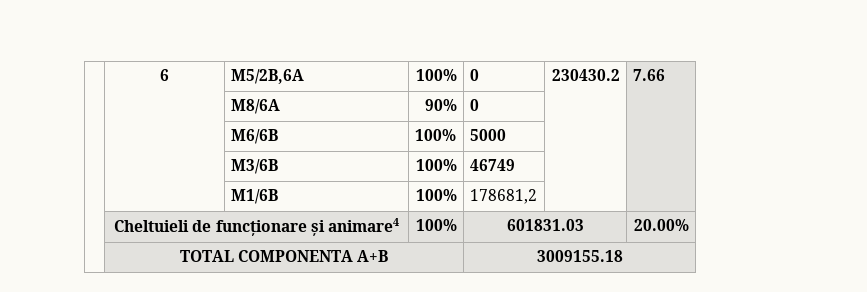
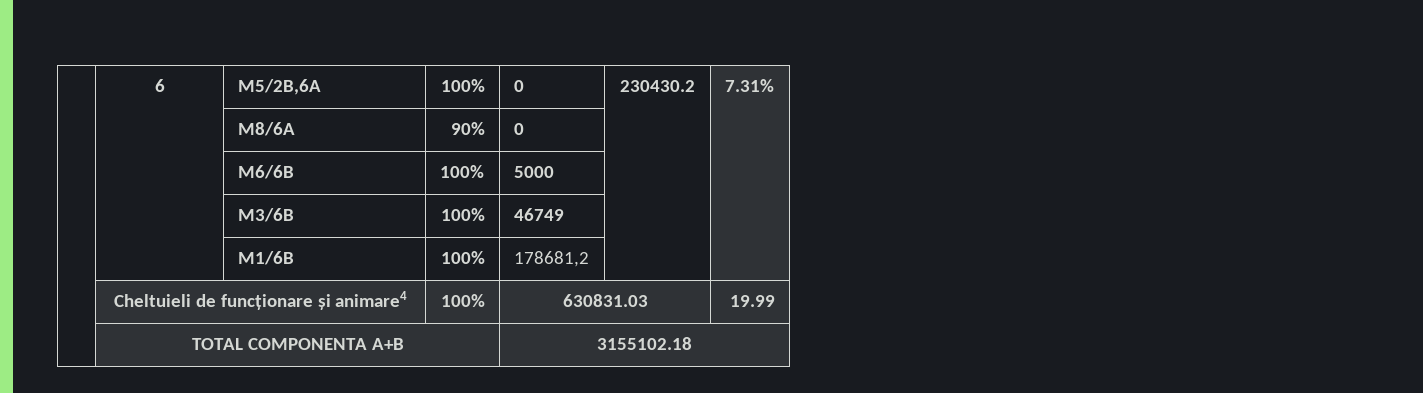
[632,69,665,81] 7.66 -> [724,79,774,92] 7.31%
[506,219,584,231] [634,219,690,231] 601831.03 | 20.00% -> [562,294,648,307] [730,295,776,307] 630831.03 | 19.99
[536,250,623,262] 3009155.18 -> [597,337,692,350] 3155102.18

